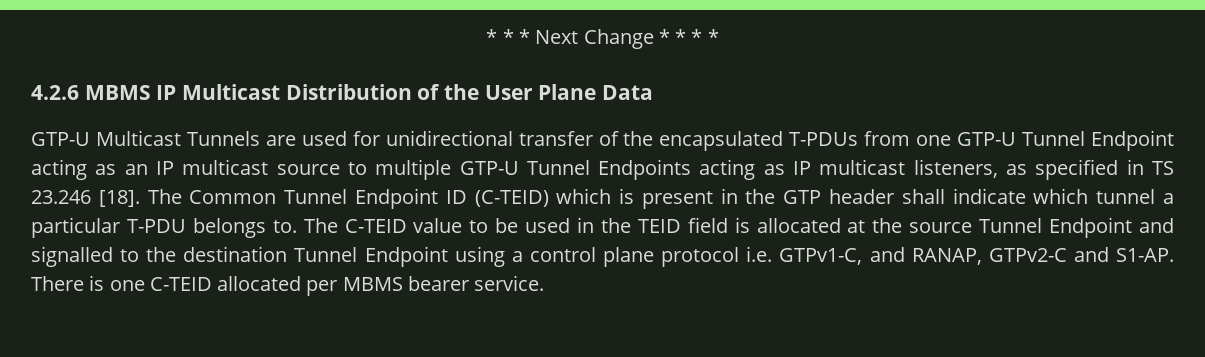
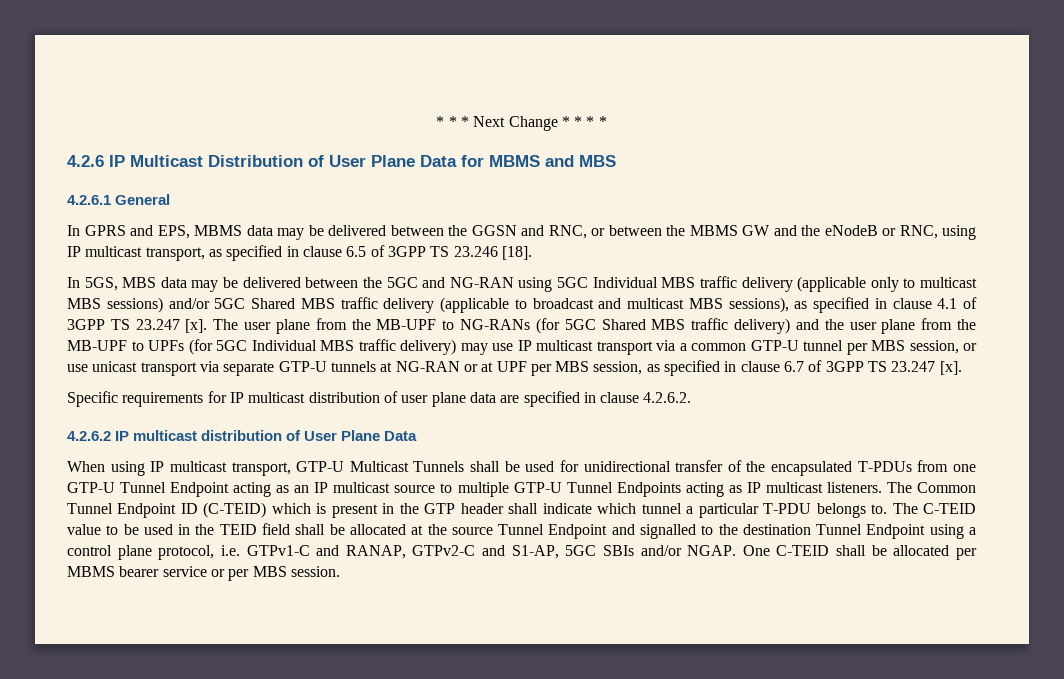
[84,85,151,100] MBMS -> (104, 161) none
[444,84,654,100] the User Plane Data // -> [329,155,616,167] [67,194,171,205] [67,225,976,240] [67,245,532,261] [67,276,977,292] [67,297,977,313] [67,318,977,334] [67,339,977,355] [67,360,962,376] [67,391,692,407] [67,430,418,441] [67,461,291,476] User Plane Data for MBMS and MBS // 4.2.6.1 General // In GPRS and EPS, MBMS data may be delivered between the GGSN and RNC, or between the MBMS GW and the eNodeB or RNC, using IP multicast transport, as specified in clause 6.5 of 3GPP TS 23.246 [18]. // In 5GS, MBS data may be delivered between the 5GC and NG-RAN using 5GC Individual MBS traffic delivery (applicable only to multicast MBS sessions) and/or 5GC Shared MBS traffic delivery (applicable to broadcast and multicast MBS sessions), as specified in clause 4.1 of 3GPP TS 23.247 [x]. The user plane from the MB-UPF to NG-RANs (for 5GC Shared MBS traffic delivery) and the user plane from the MB-UPF to UPFs (for 5GC Individual MBS traffic delivery) may use IP multicast transport via a common GTP-U tunnel per MBS session, or use unicast transport via separate GTP-U tunnels at NG-RAN or at UPF per MBS session, as specified in clause 6.7 of 3GPP TS 23.247 [x]. // Specific requirements for IP multicast distribution of user plane data are specified in clause 4.2.6.2. // 4.2.6.2 IP multicast distribution of User Plane Data // When using IP multicast transport,
[265,135,296,146] are -> [470,461,520,472] shall be
[913,159,1174,180] [31,190,140,207] listeners, as specified in TS 23.246 [18]. -> [826,482,882,493] listeners.
[734,217,750,233] is -> [295,524,345,535] shall be
[661,246,863,267] protocol i.e. GTPv1-C, -> [158,545,310,560] protocol, i.e. GTPv1-C
[1116,248,1175,262] [31,275,545,296] S1-AP. There is one C-TEID allocated per MBMS bearer service. -> [511,545,978,560] [67,566,340,581] S1-AP, 5GC SBIs and/or NGAP. One C-TEID shall be allocated per MBMS bearer service or per MBS session.

